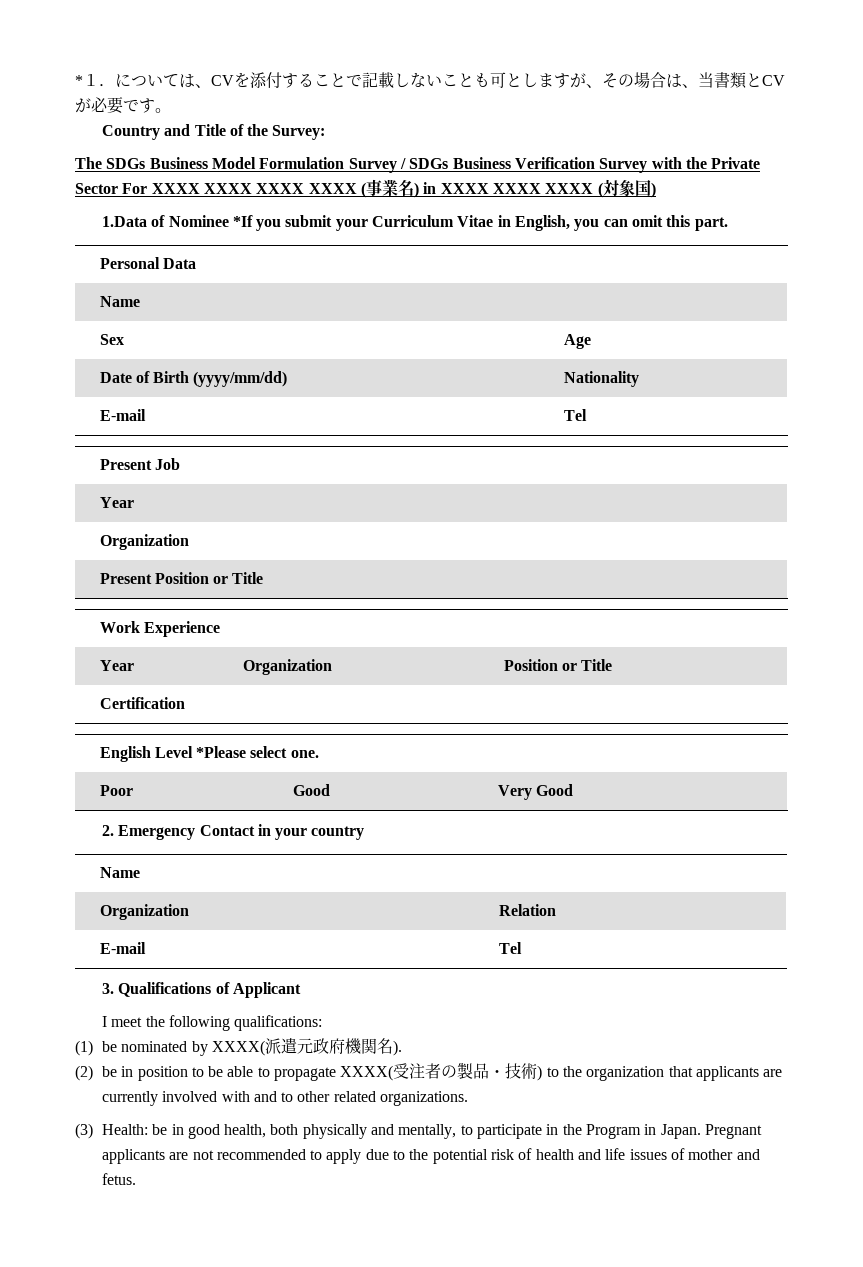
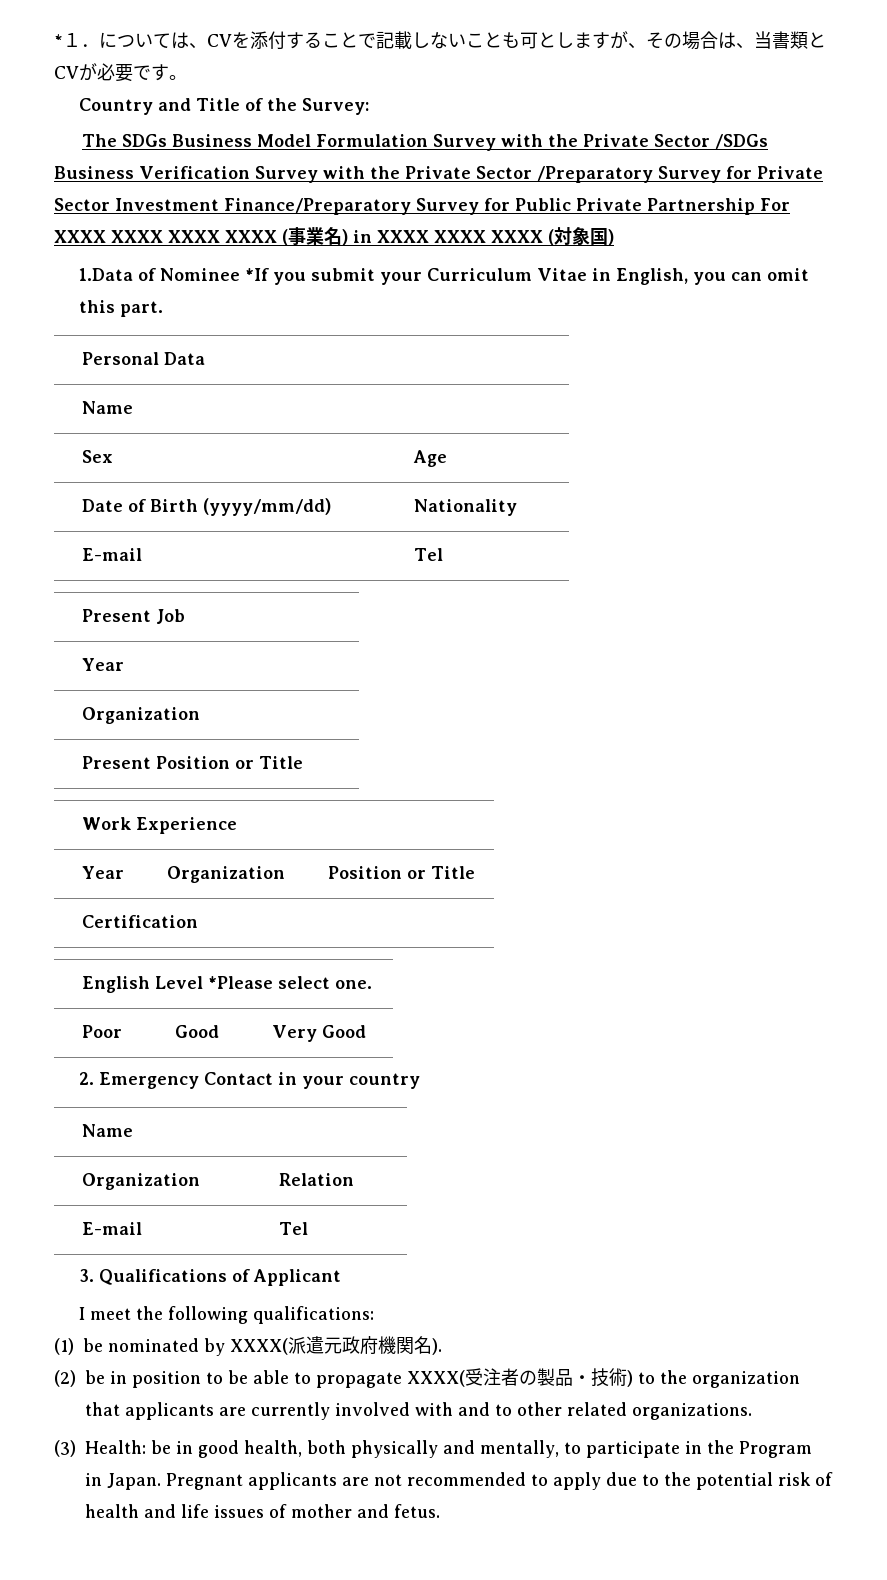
[399,158,449,169] / SDGs -> [501,134,769,149] with the Private Sector /SDGs
(118, 188) none -> [536,166,823,183] [54,198,755,215] /Preparatory Survey for Private Sector Investment Finance/Preparatory Survey for Public Private Partnership

